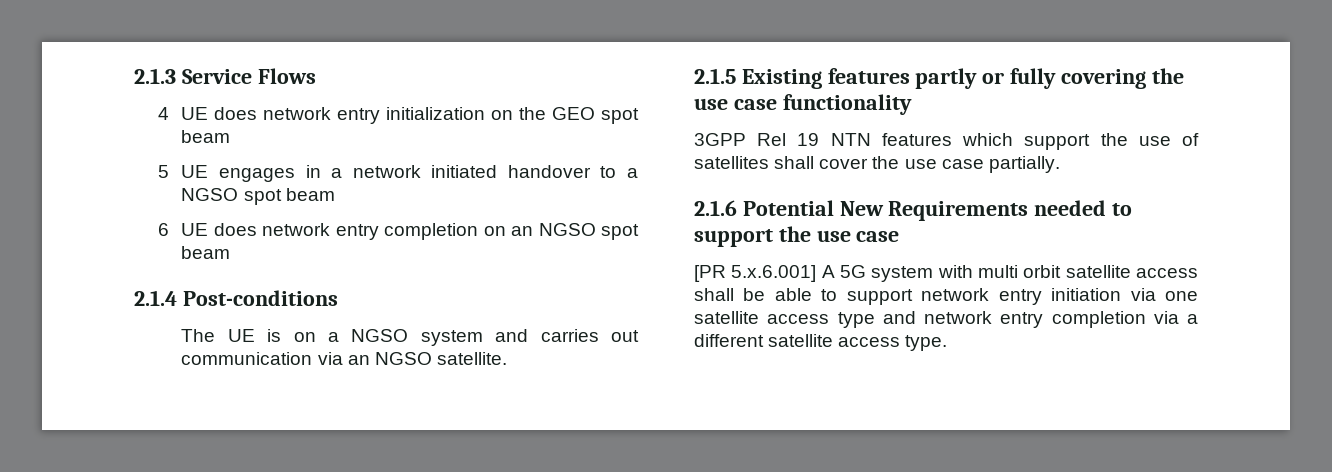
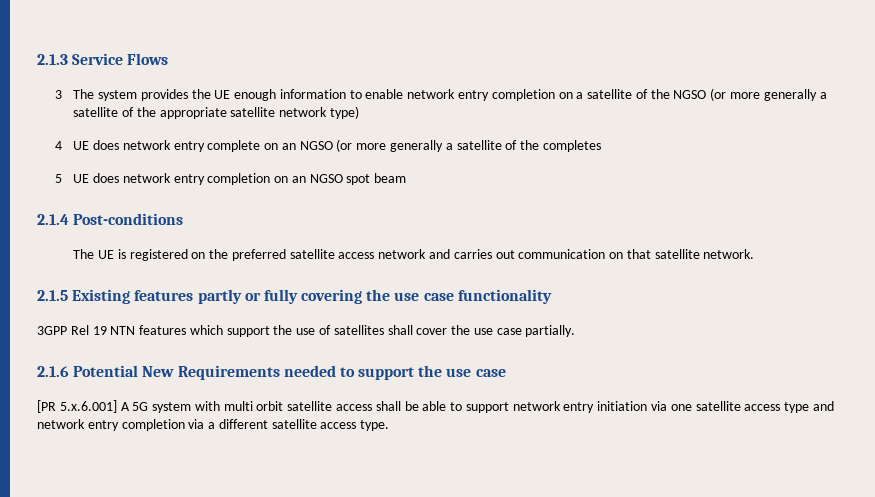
(316, 76) none -> [55,88,827,101] [73,106,359,119] // 3 The system provides the UE enough information to enable network entry completion on a satellite of the NGSO (or more generally a satellite of the appropriate satellite network type)
[386,107,639,124] [181,130,231,143] [157,165,638,182] [181,188,335,205] [157,223,169,236] initialization on the GEO spot beam // 5 UE engages in a network initiated handover to a NGSO spot beam // 6 -> [207,139,601,152] [55,174,63,183] complete on an NGSO (or more generally a satellite of the completes // 5
[293,329,640,346] [181,352,507,365] on a NGSO system and carries out communication via an NGSO satellite. -> [129,249,755,261] registered on the preferred satellite access network and carries out communication on that satellite network.

